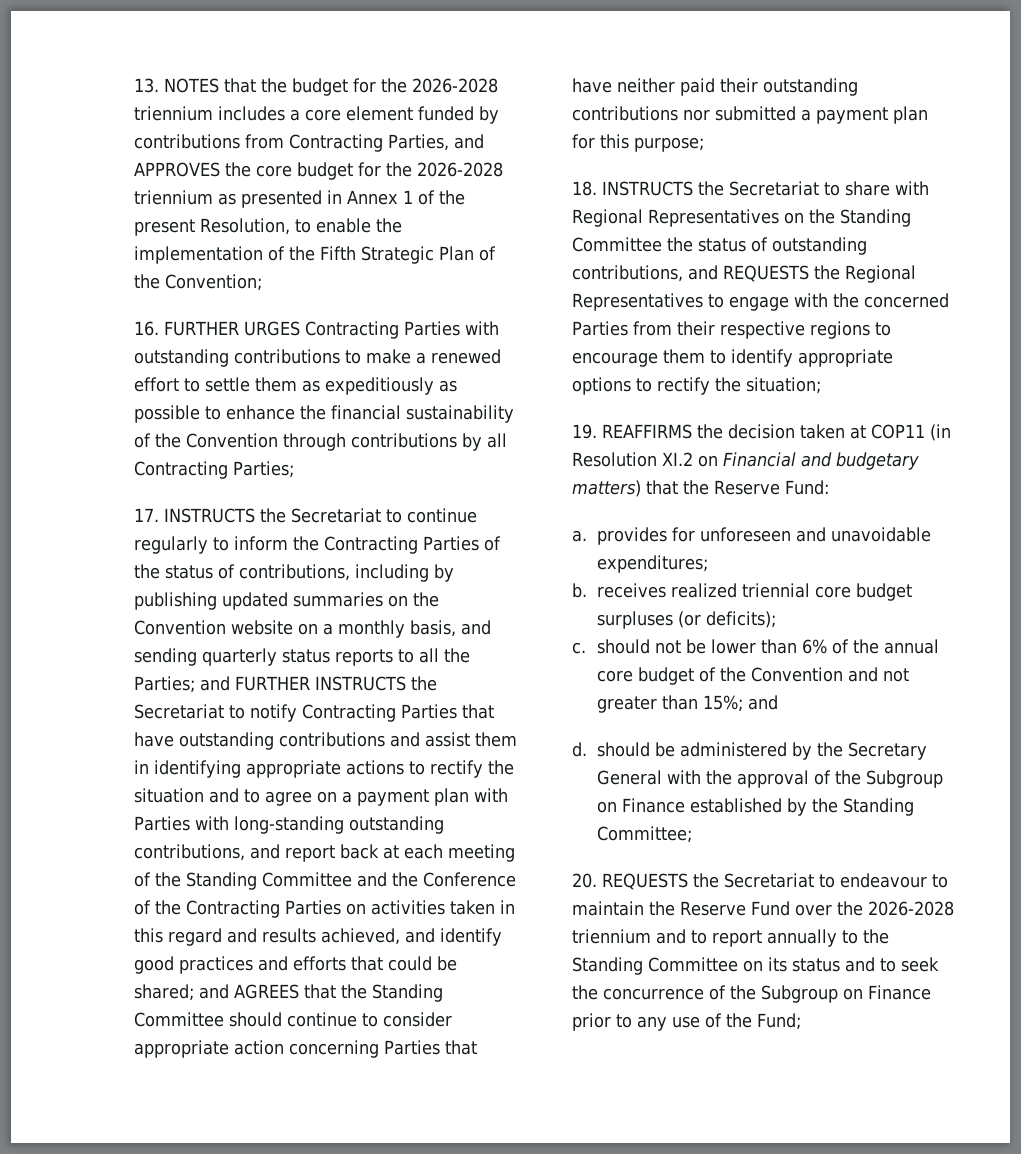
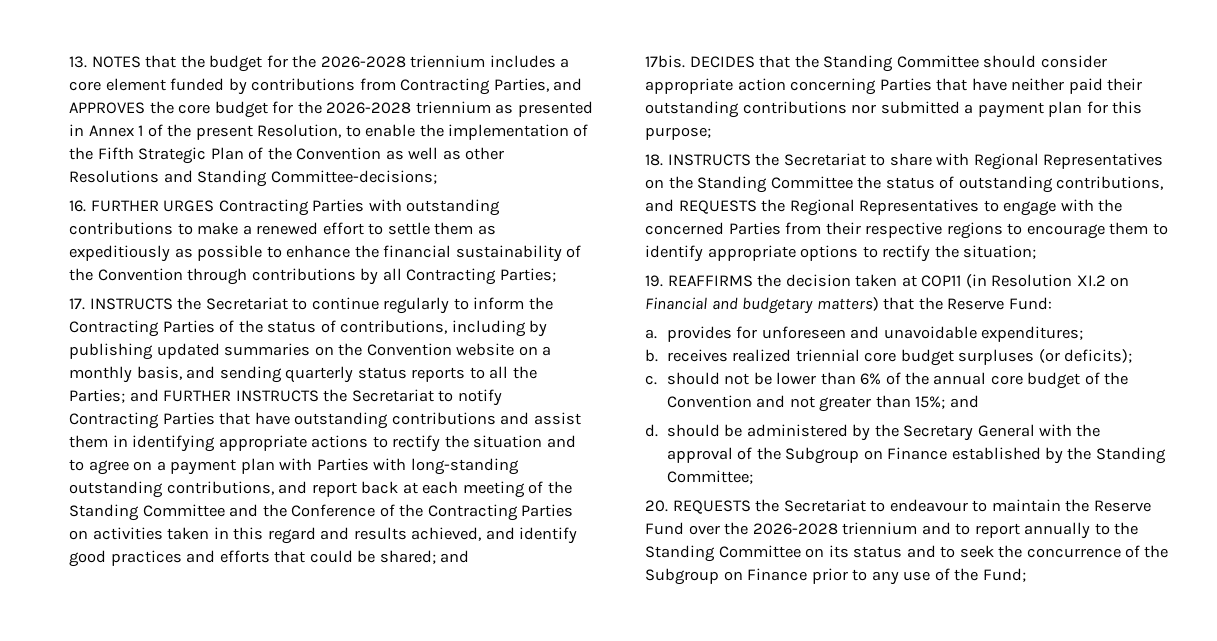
[165,274,263,291] Convention; -> [296,147,504,160] [69,170,437,187] Convention as well as other Resolutions and Standing Committee-decisions;
[234,984,300,999] AGREES -> [645,55,755,68] // 17bis. DECIDES
[287,1012,379,1027] continue to -> (1037, 61) none

